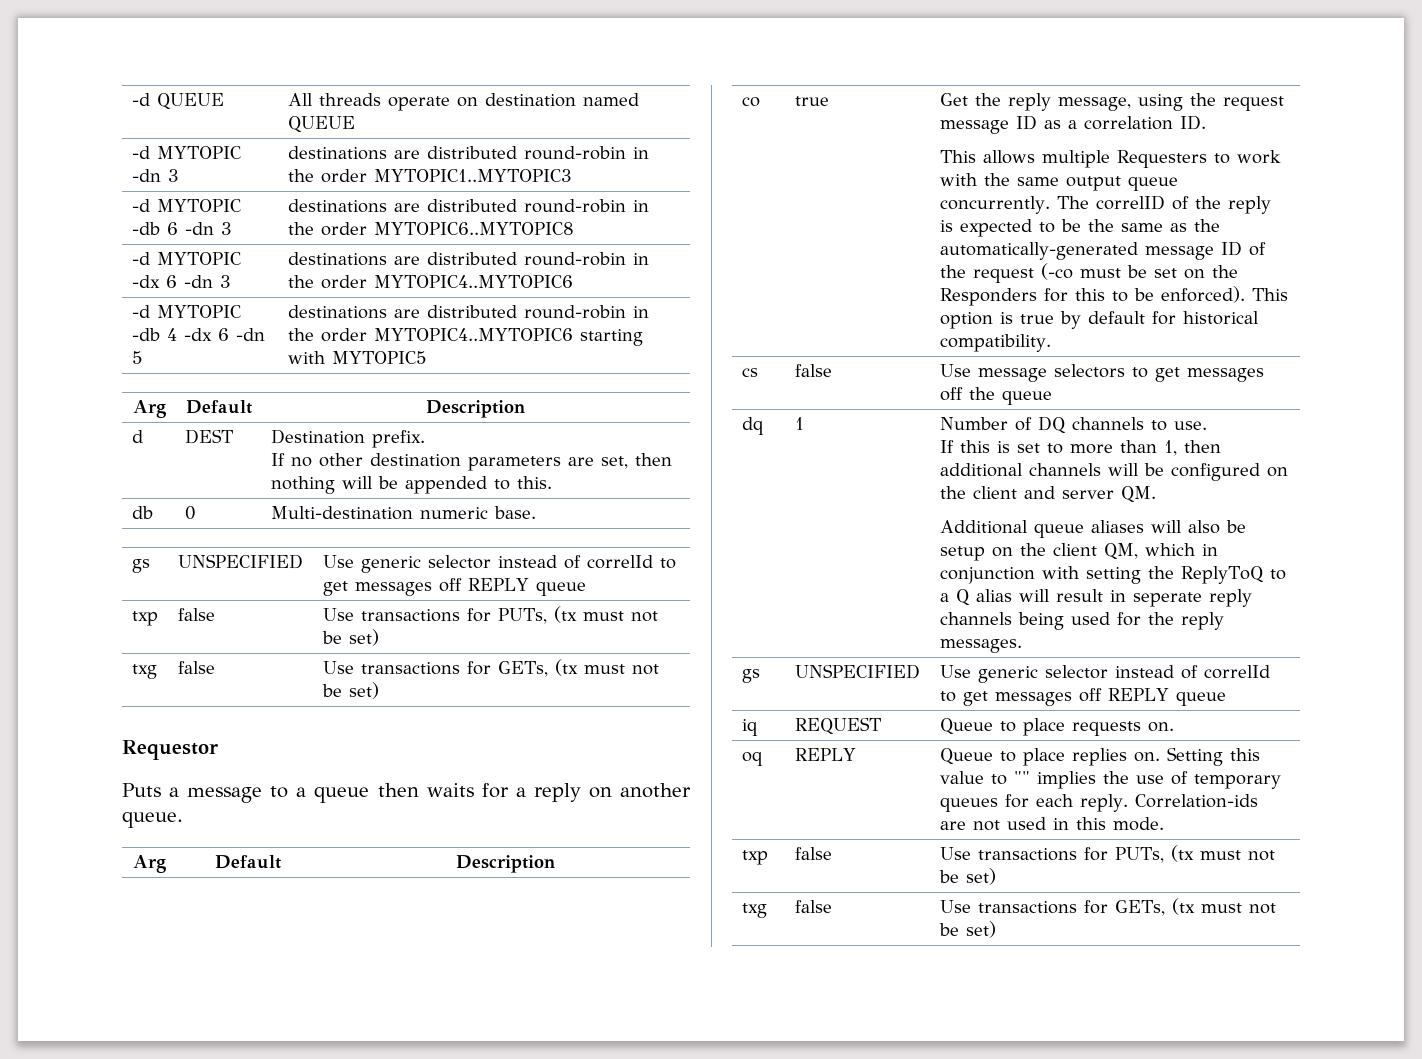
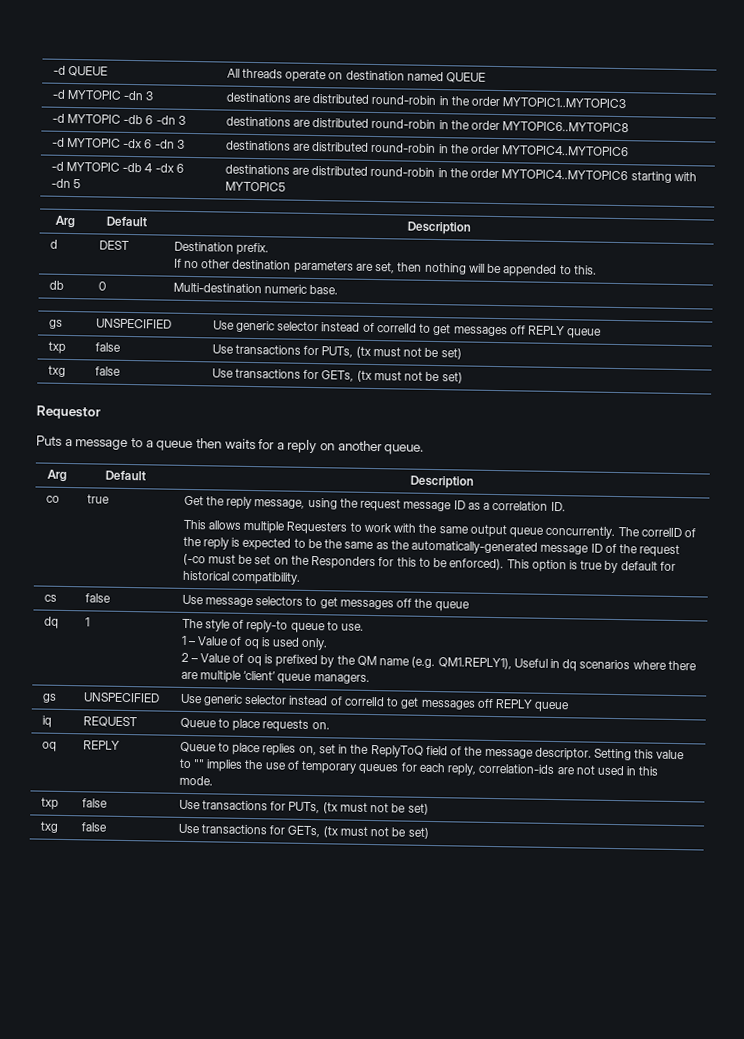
[939,416,1207,434] [939,440,1221,456] [939,463,1288,481] [939,486,1156,503] [939,520,1246,538] [939,543,1218,561] [939,566,1286,584] [939,589,1252,607] [939,612,1224,630] [939,639,1022,653] Number of DQ channels to use. // If this is set to more than 1, then additional channels will be configured on the client and server QM. // Additional queue aliases will also be setup on the client QM, which in conjunction with setting the ReplyToQ to a Q alias will result in seperate reply channels being used for the reply messages. -> [181,618,365,634] [180,635,329,651] [180,652,697,672] [180,670,370,685] The style of reply-to queue to use. // 1 – Value of oq is used only. // 2 – Value of oq is prefixed by the QM name (e.g. QM1.REPLY1), Useful in dq scenarios where there are multiple ‘client’ queue managers.
[1133,752,1160,762] on. -> [298,744,592,761] on, set in the ReplyToQ field of the message descriptor.
[1079,794,1258,812] reply. Correlation-ids -> [447,763,555,776] reply, correlation-ids

